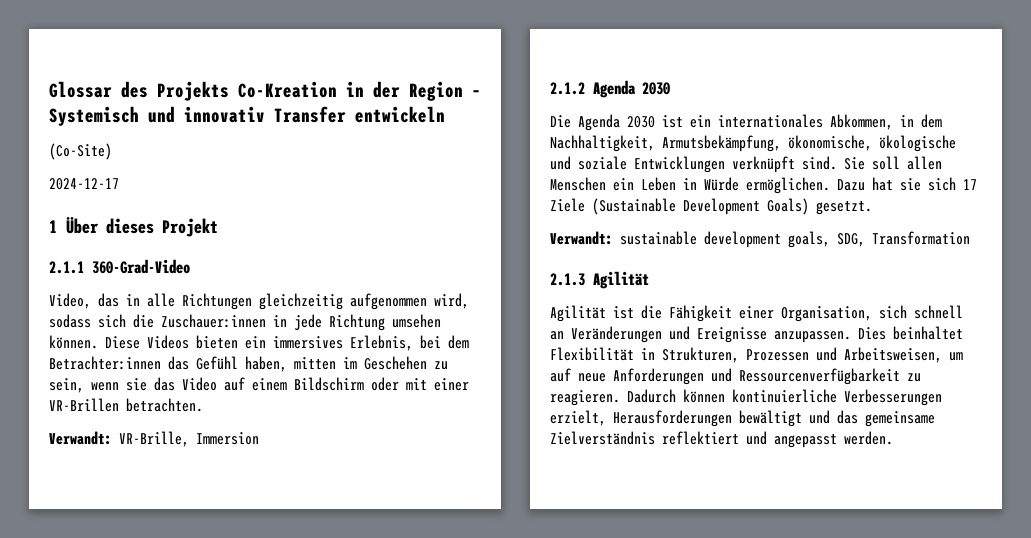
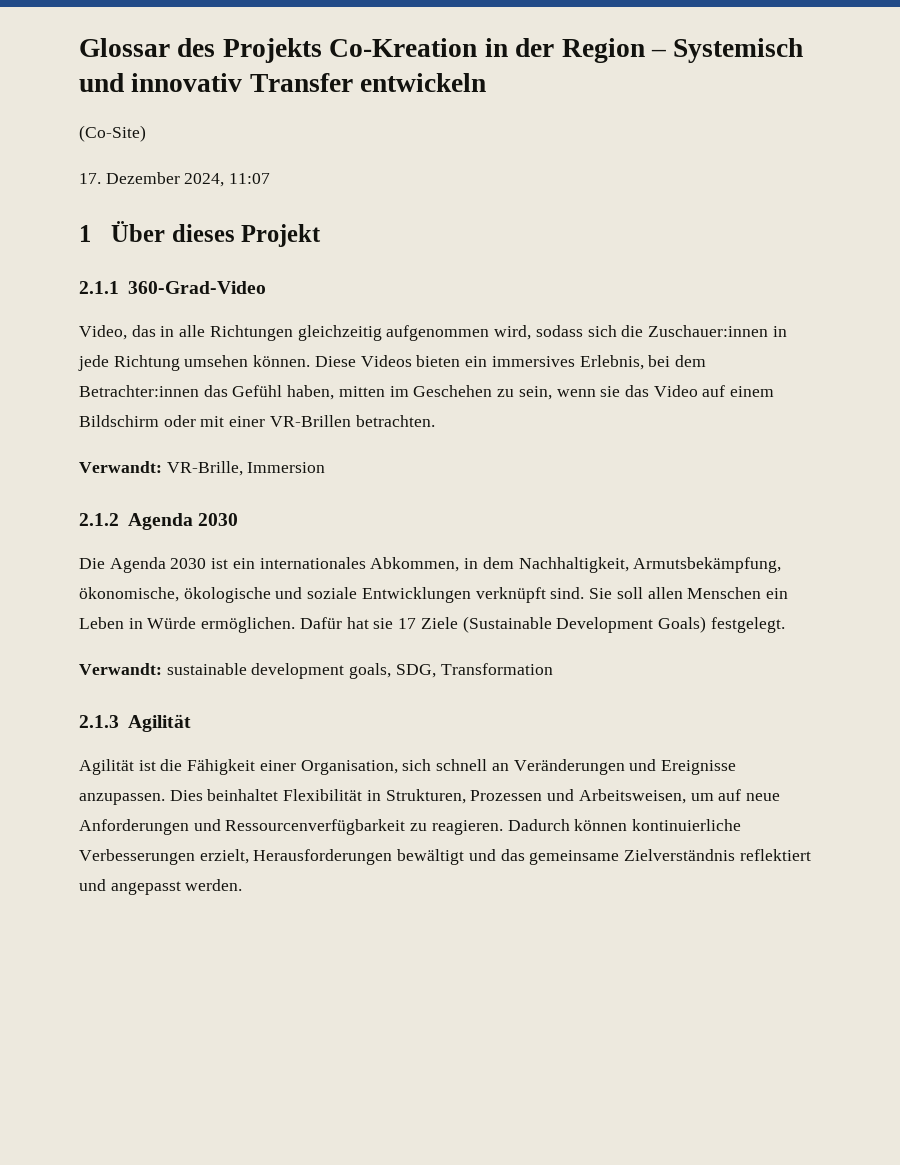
[49,178,119,190] 2024-12-17 -> [79,172,271,187] 17. Dezember 2024, 11:07
[837,179,865,191] Dazu -> [299,617,342,629] Dafür
[928,177,956,191] sich -> (394, 623) none
[816,201,872,215] gesetzt. -> [710,617,785,633] festgelegt.

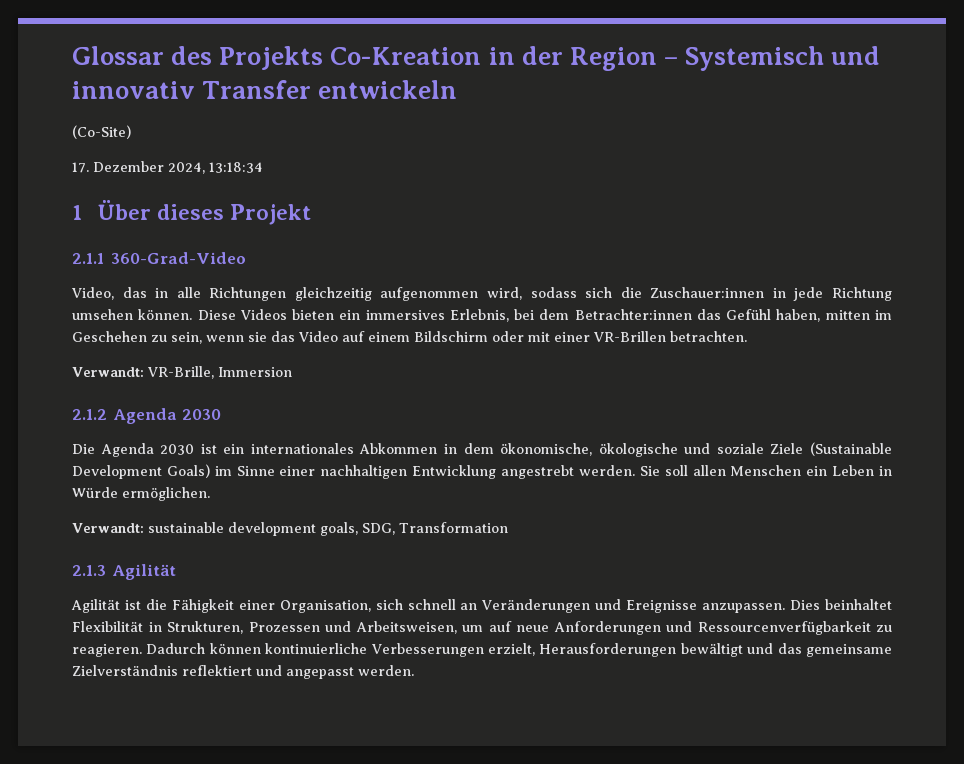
[229,173,271,184] 11:07 -> [209,162,263,173] 13:18:34
[370,557,460,572] Abkommen, -> [359,443,438,454] Abkommen
[518,557,782,573] Nachhaltigkeit, Armutsbekämpfung, -> (494, 448) none
[361,587,585,603] Entwicklungen verknüpft sind. -> [770,442,892,456] [72,464,635,479] Ziele (Sustainable Development Goals) im Sinne einer nachhaltigen Entwicklung angestrebt werden.
[299,616,785,633] Dafür hat sie 17 Ziele (Sustainable Development Goals) festgelegt. -> (210, 494) none

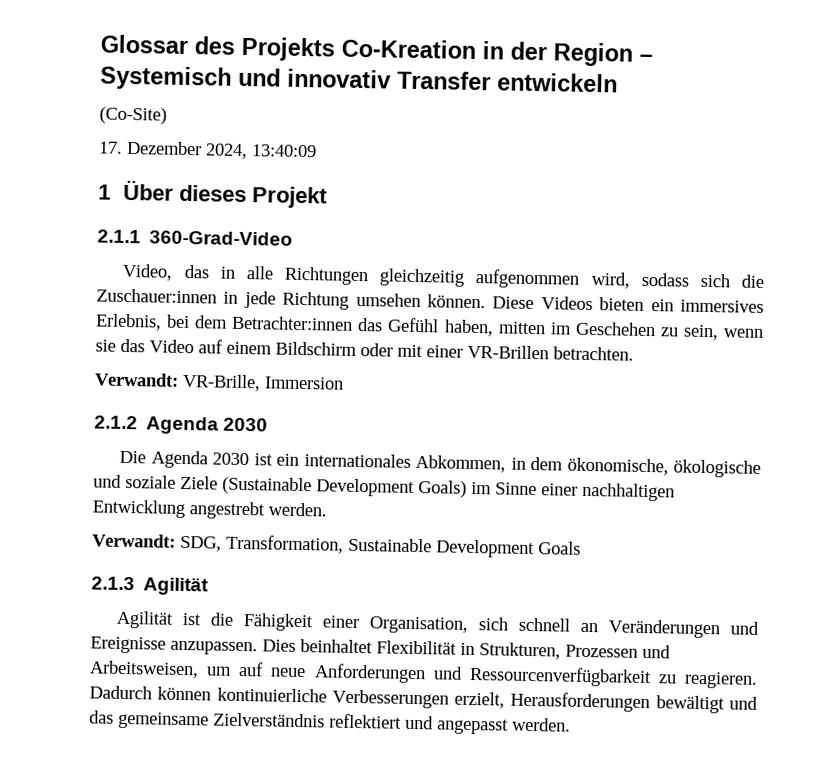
[209,162,263,173] 13:18:34 -> [251,144,317,158] 13:40:09
[359,443,438,454] Abkommen -> [415,454,507,473] Abkommen,
[639,465,893,476] [72,487,210,501] [72,522,508,536] Sie soll allen Menschen ein Leben in Würde ermöglichen. // Verwandt: sustainable development goals, SDG, Transformation -> [92,533,581,559] // Verwandt: SDG, Transformation, Sustainable Development Goals

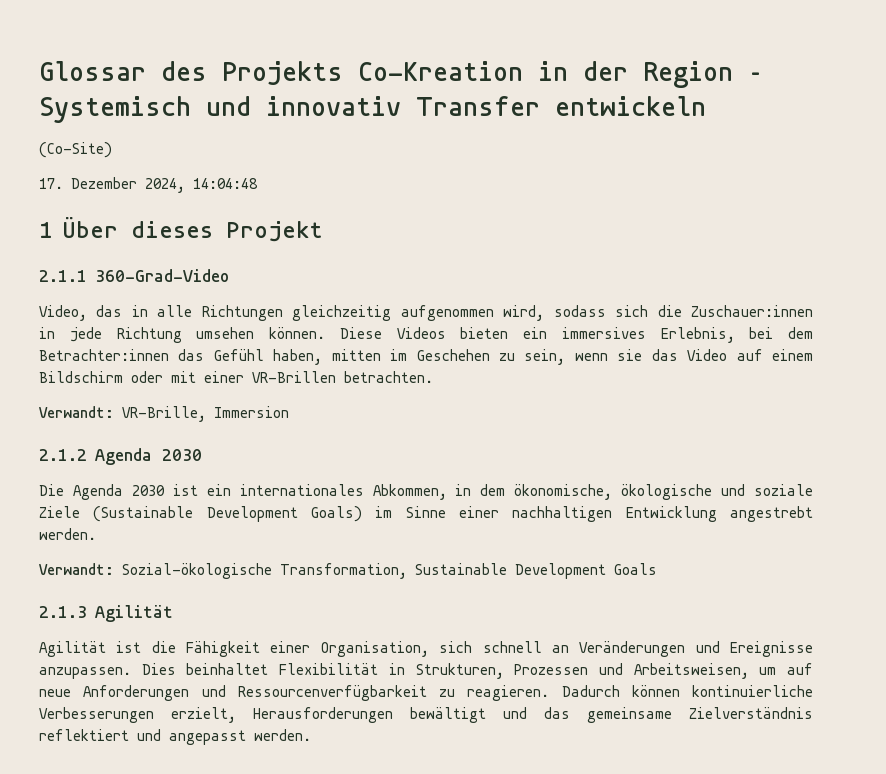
[251,144,317,158] 13:40:09 -> [193,178,258,189] 14:04:48
[180,535,222,552] SDG, -> [122,563,272,579] Sozial-ökologische

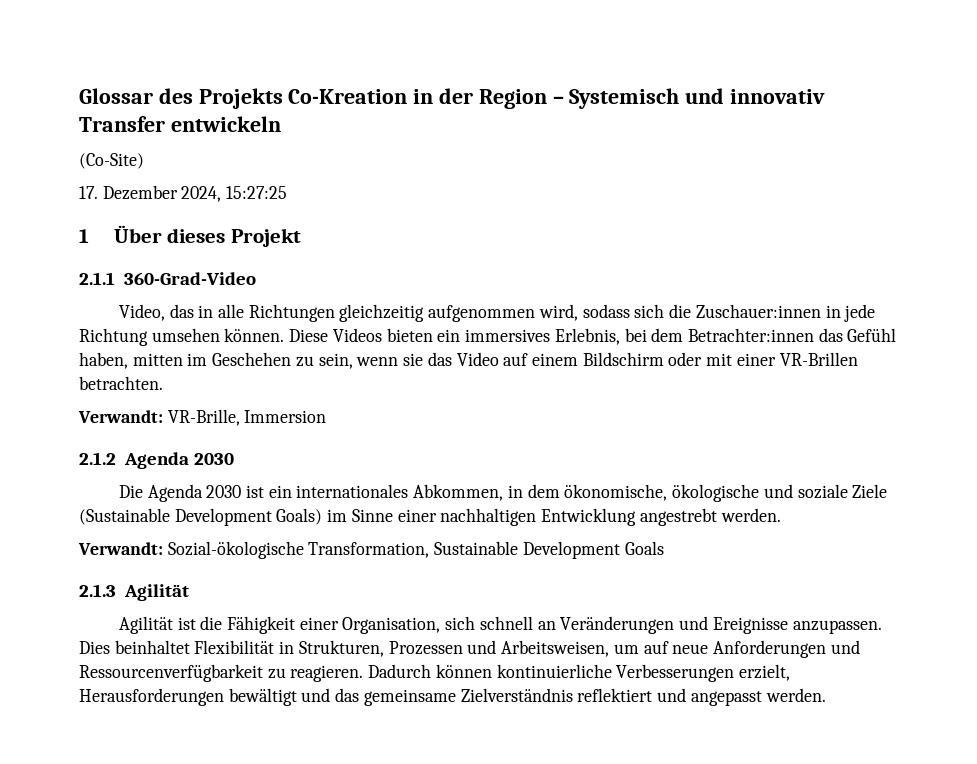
[193,178,258,189] 14:04:48 -> [226,186,288,199] 15:27:25

